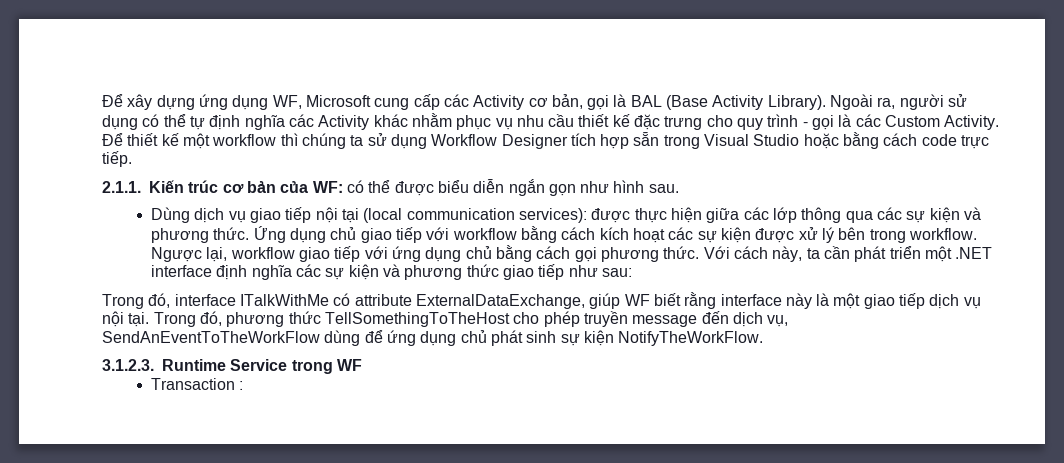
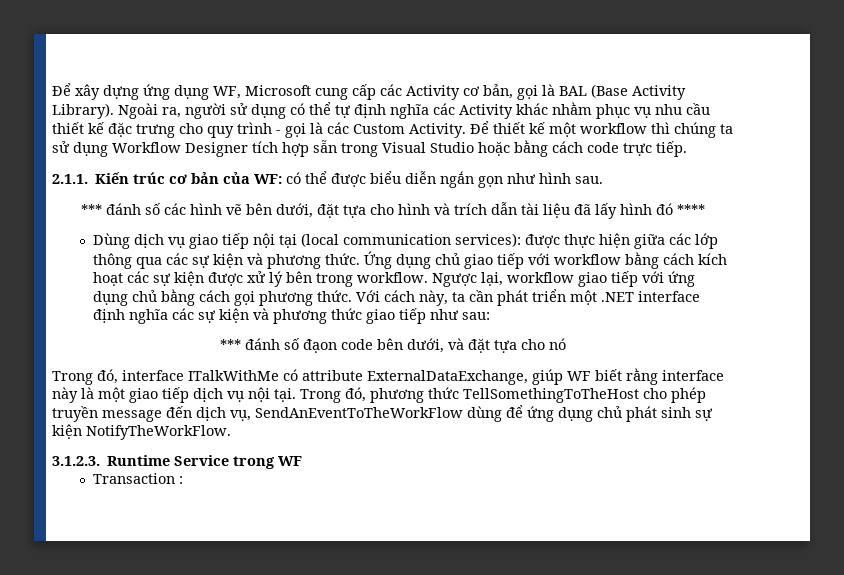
(679, 188) none -> [80,202,705,219] // *** đánh số các hình vẽ bên dưới, đặt tựa cho hình và trích dẫn tài liệu đã lấy hình đó ****
(632, 272) none -> [219,338,566,353] // *** đánh số đạon code bên dưới, và đặt tựa cho nó

